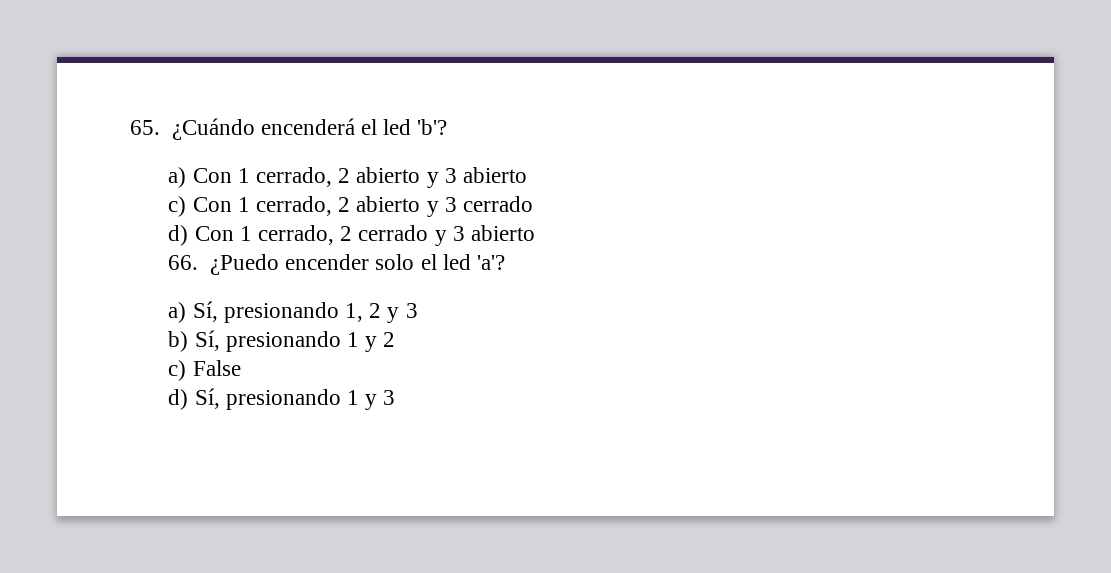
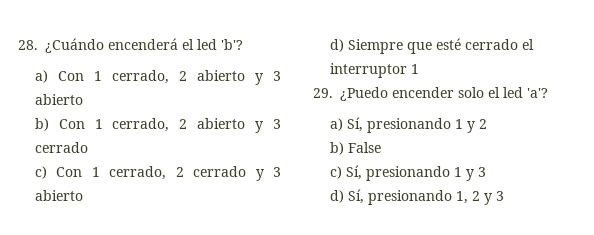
[130,120,160,135] 65. -> [18,40,38,50] 28.
[168,196,187,217] c) -> [34,118,49,131] b)
[168,225,189,246] d) -> [34,166,47,179] c)
[168,255,199,270] 66. -> [329,38,534,54] [329,63,419,78] [313,88,333,98] d) Siempre que esté cerrado el interruptor 1 // 29.
[345,303,418,323] [168,330,341,352] 1, 2 y 3 // b) Sí, presionando -> (451, 125) none
[168,360,187,381] c) -> [329,142,344,155] b)
[168,389,189,410] d) -> [329,166,342,179] c)
(396, 397) none -> [329,189,504,205] // d) Sí, presionando 1, 2 y 3

